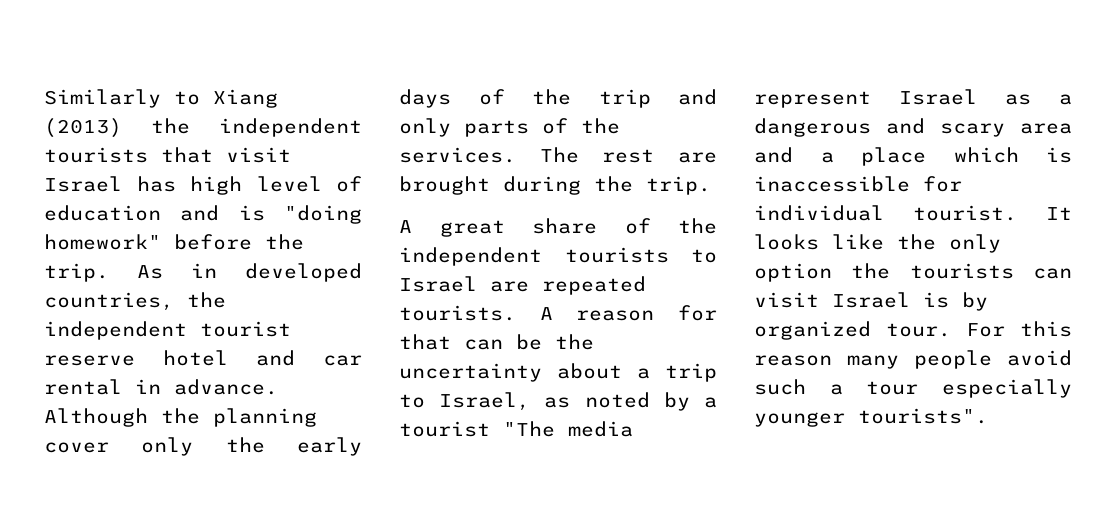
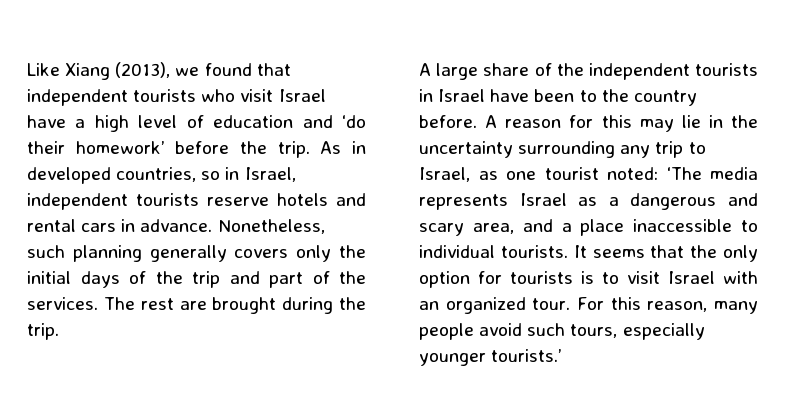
[44,89,278,108] [44,118,362,138] [44,147,291,163] [44,176,176,192] Similarly to Xiang (2013) the independent tourists that visit Israel has -> [27,62,291,80] [27,89,326,106] [27,115,86,128] Like Xiang (2013), we found that independent tourists who visit Israel have a
[238,205,362,224] [44,234,161,250] is "doing homework" -> [342,115,366,128] [27,141,165,154] ‘do their homework’
[187,292,226,308] [44,321,291,340] [44,350,362,366] [44,379,278,395] [44,408,317,427] [44,442,109,453] the independent tourist reserve hotel and car rental in advance. Although the planning cover -> [201,167,296,182] [27,193,366,210] [27,219,325,234] [27,245,289,262] so in Israel, independent tourists reserve hotels and rental cars in advance. Nonetheless, such planning generally covers
[296,437,362,456] early -> [27,271,71,284] initial
[399,118,529,137] only parts -> [269,272,303,288] part
[439,220,505,237] great -> [436,63,479,80] large
[691,249,717,263] [399,276,646,295] [399,305,717,321] [399,334,594,350] [399,363,717,382] [399,392,717,411] [399,421,633,437] [754,91,871,108] to Israel are repeated tourists. A reason for that can be the uncertainty about a trip to Israel, as noted by a tourist "The media represent -> [419,89,697,106] [419,115,758,132] [419,141,706,158] [419,167,758,182] [419,194,508,210] in Israel have been to the country before. A reason for this may lie in the uncertainty surrounding any trip to Israel, as one tourist noted: ‘The media represents
[1020,123,1072,134] area -> [472,223,514,234] area,
[953,147,1072,163] [754,176,962,192] [754,205,1072,221] [754,234,1001,253] [754,263,1072,282] [754,292,988,311] which is inaccessible for individual tourist. It looks like the only option the tourists can visit Israel is by -> [633,219,758,232] [419,245,758,262] [419,271,758,288] [419,301,439,310] inaccessible to individual tourists. It seems that the only option for tourists is to visit Israel with an
[754,355,832,366] reason -> [647,301,708,312] reason,
[829,381,919,395] a tour -> [570,324,618,338] tours,
[858,408,988,424] tourists". -> [491,349,563,362] tourists.’

